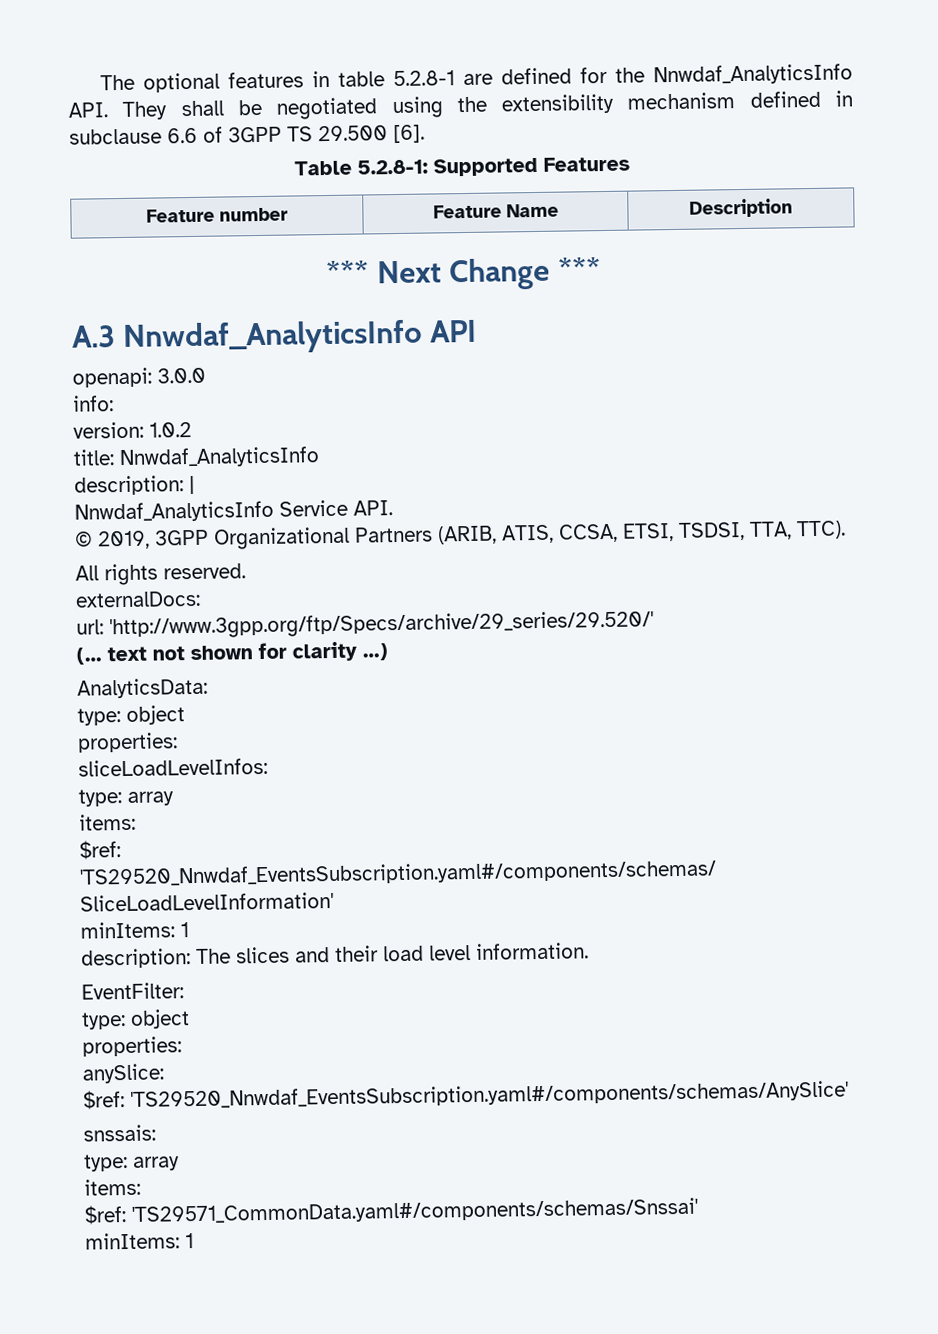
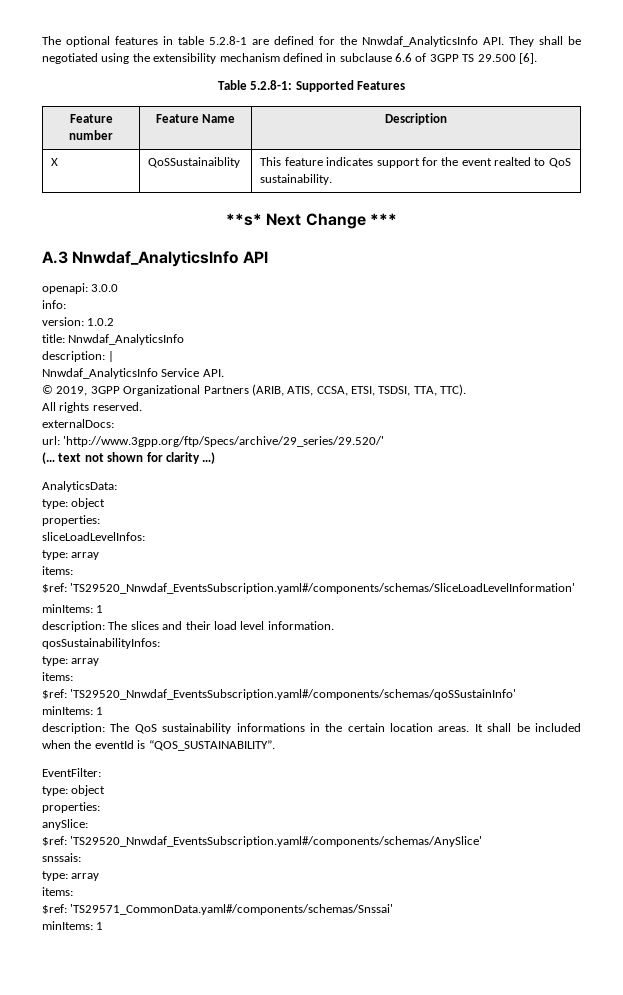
[326,260,370,285] // *** -> [51,158,59,166] [148,157,241,168] [260,157,571,168] [260,174,333,185] [226,213,263,226] // X | QoSSustainaiblity | This feature indicates support for the event realted to QoS sustainability. // **s*
(589, 951) none -> [42,638,160,649] [42,656,100,666] [42,672,73,681] [42,689,517,700] [42,706,104,715] [42,723,581,734] [42,740,275,751] // qosSustainabilityInfos: // type: array // items: // $ref: 'TS29520_Nnwdaf_EventsSubscription.yaml#/components/schemas/qoSSustainInfo' // minItems: 1 // description: The QoS sustainability informations in the certain location areas. It shall be included when the eventId is “QOS_SUSTAINABILITY”.

